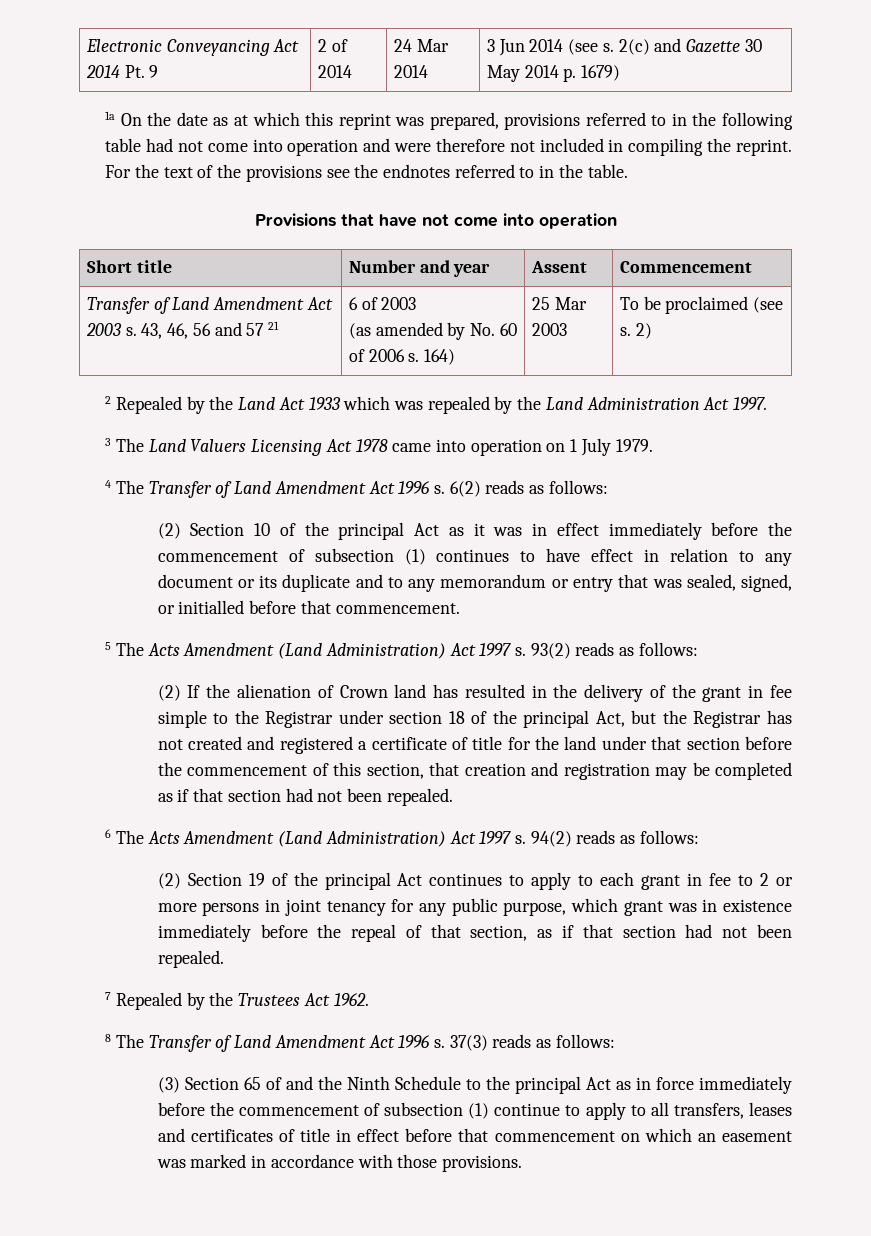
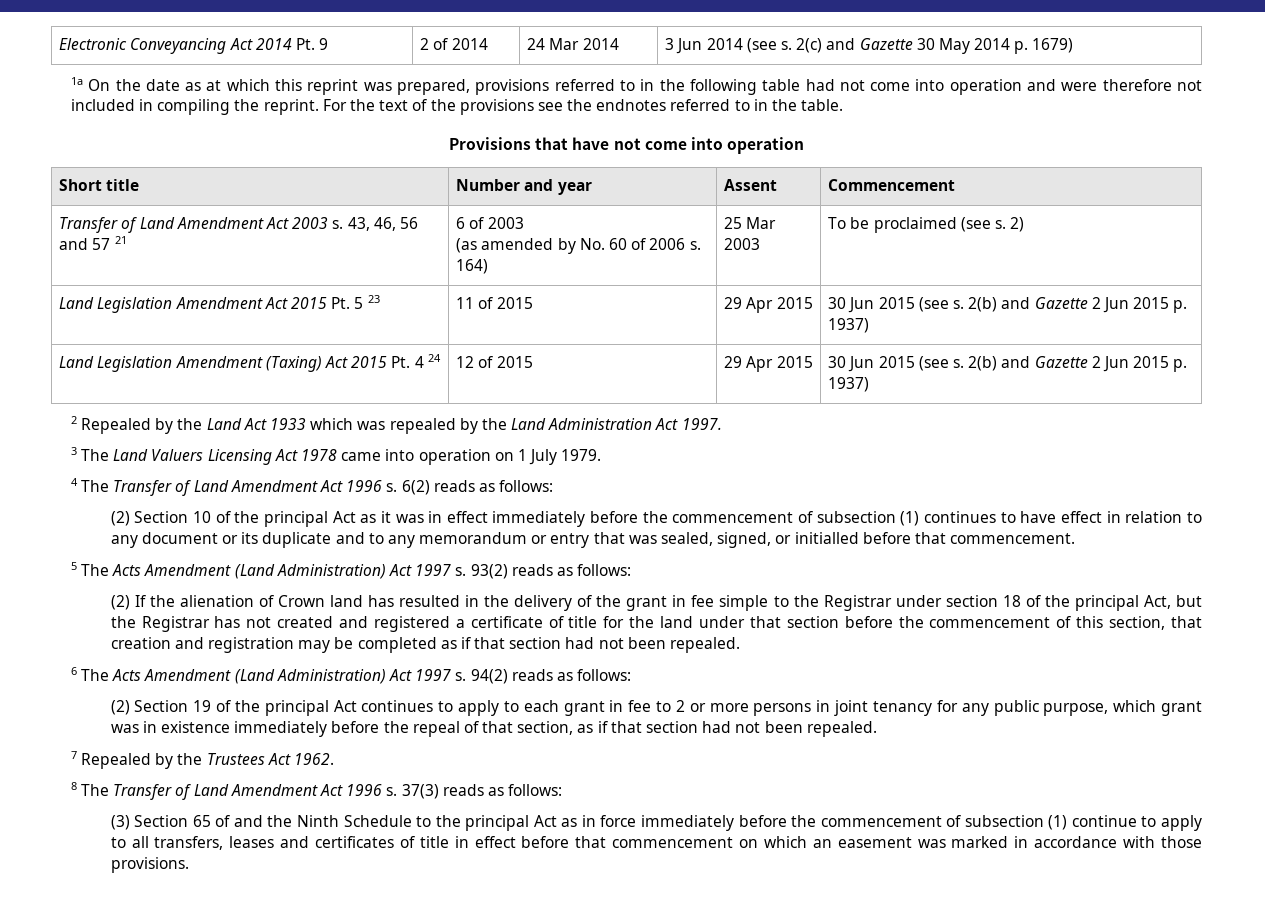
(652, 331) none -> [59,295,380,313] [456,297,533,309] [724,297,813,313] [828,297,1188,313] [828,318,870,333] [59,354,441,372] [456,356,533,368] [724,356,813,372] [828,356,1188,372] [828,377,870,392] // Land Legislation Amendment Act 2015 Pt. 5 23 | 11 of 2015 | 29 Apr 2015 | 30 Jun 2015 (see s. 2(b) and Gazette 2 Jun 2015 p. 1937) // Land Legislation Amendment (Taxing) Act 2015 Pt. 4 24 | 12 of 2015 | 29 Apr 2015 | 30 Jun 2015 (see s. 2(b) and Gazette 2 Jun 2015 p. 1937)

